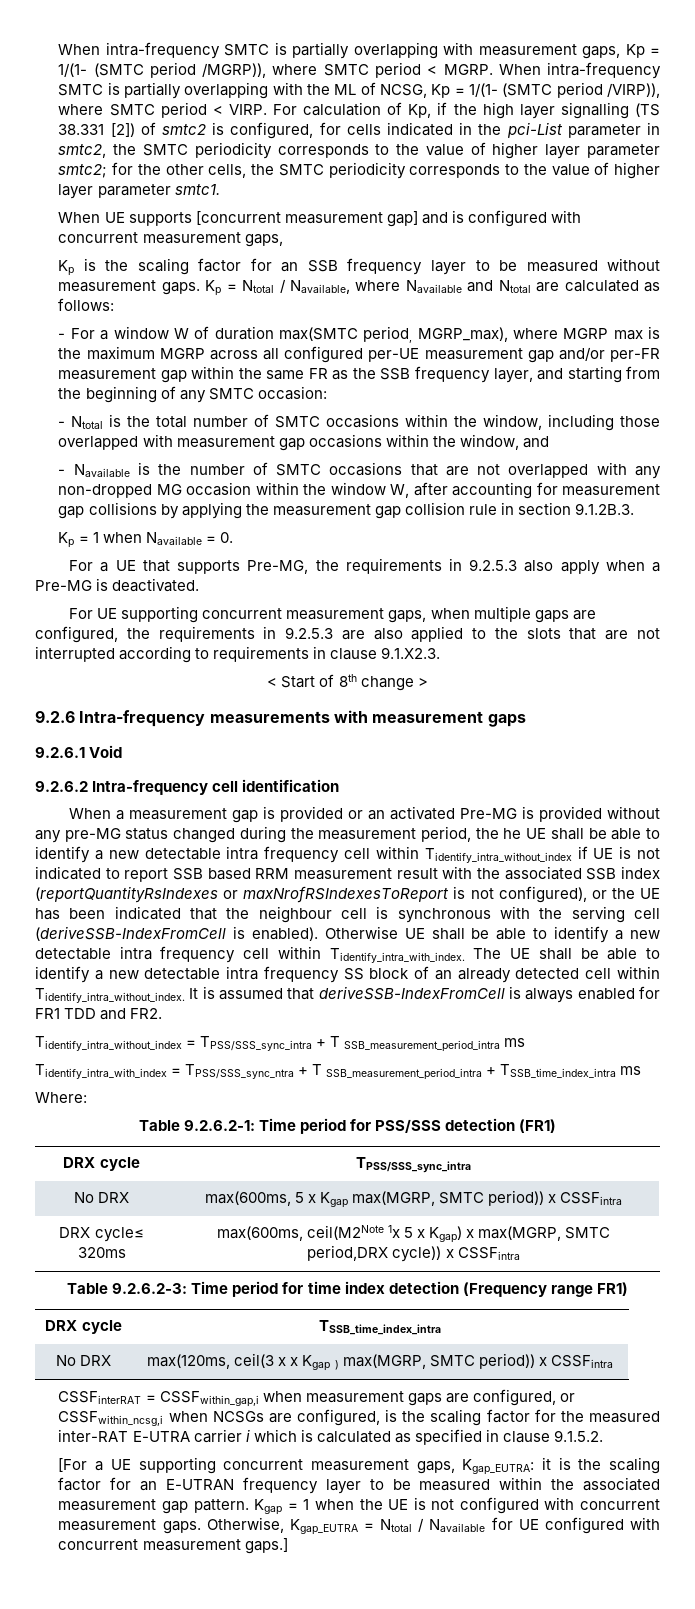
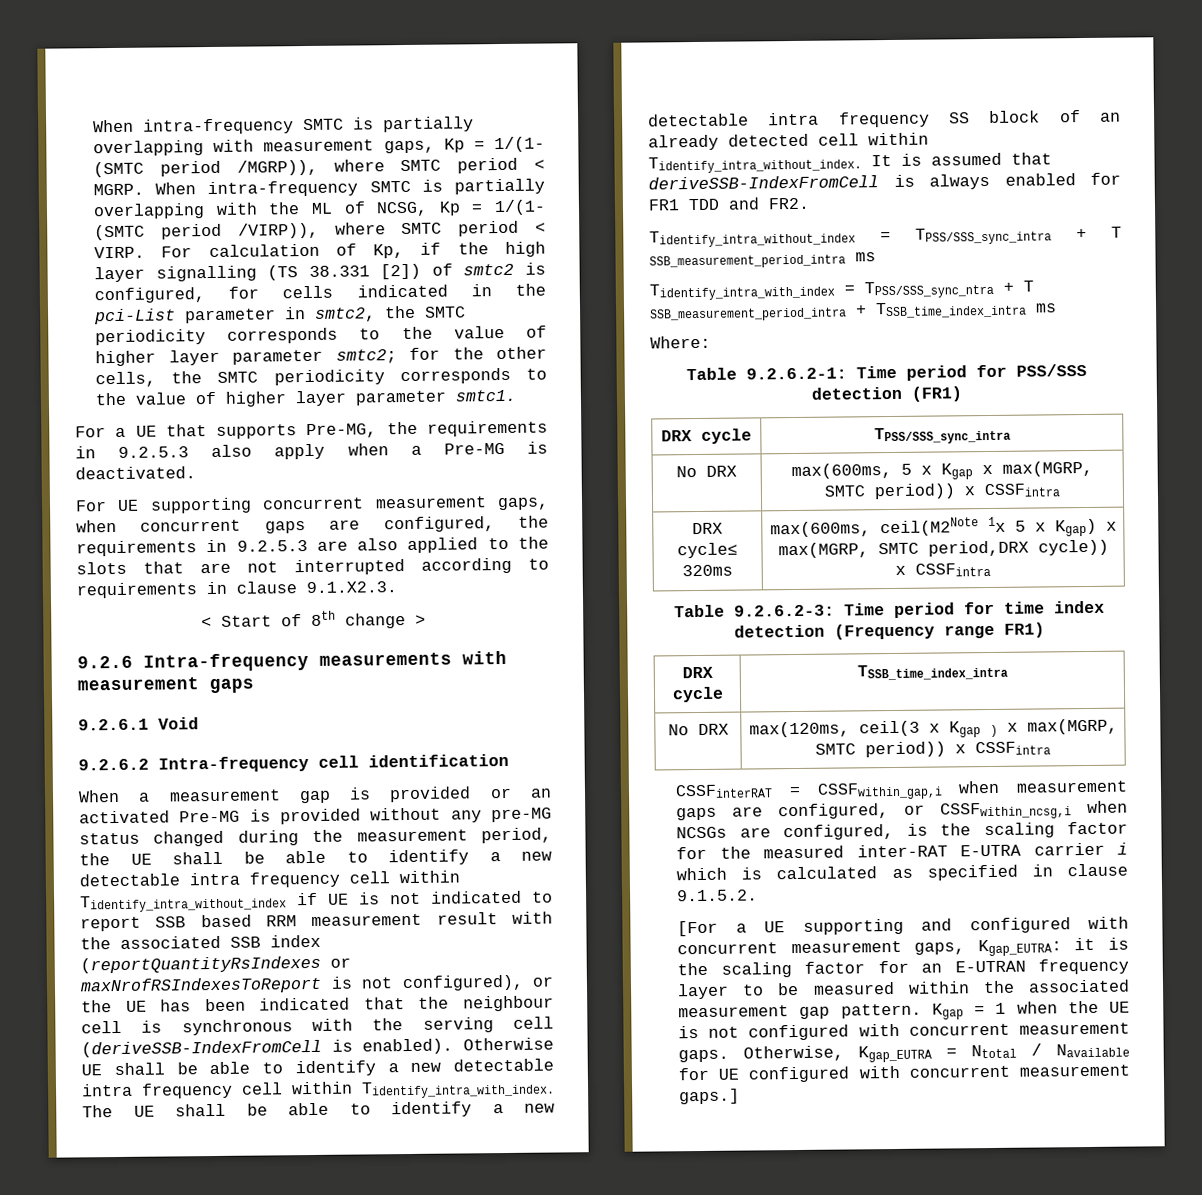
[58,210,581,227] [58,232,283,247] [58,258,660,276] [58,279,660,296] [58,298,115,311] [58,326,660,343] [58,346,660,363] [58,366,660,383] [58,386,327,403] [58,414,660,431] [58,434,549,451] [58,462,662,479] [58,482,661,499] [58,502,635,519] [58,532,233,548] // When UE supports [concurrent measurement gap] and is configured with concurrent measurement gaps, // Kp is the scaling factor for an SSB frequency layer to be measured without measurement gaps. Kp = Ntotal / Navailable, where Navailable and Ntotal are calculated as follows: // - For a window W of duration max(SMTC period, MGRP_max), where MGRP max is the maximum MGRP across all configured per-UE measurement gap and/or per-FR measurement gap within the same FR as the SSB frequency layer, and starting from the beginning of any SMTC occasion: // - Ntotal is the total number of SMTC occasions within the window, including those overlapped with measurement gap occasions within the window, and // - Navailable is the number of SMTC occasions that are not overlapped with any non-dropped MG occasion within the window W, after accounting for measurement gap collisions by applying the measurement gap collision rule in section 9.1.2B.3. // Kp = 1 when Navailable = 0. -> (516, 395) none
[473,606,531,622] multiple -> [140,519,242,532] concurrent
[503,828,522,839] he -> (110, 859) none
(348, 1200) none -> [982,464,993,475] x
[290,1357,299,1366] x -> (940, 728) none
(339, 1365) none -> [1006,722,1018,732] x
(216, 1465) none -> [920,916,1129,934] and configured with

